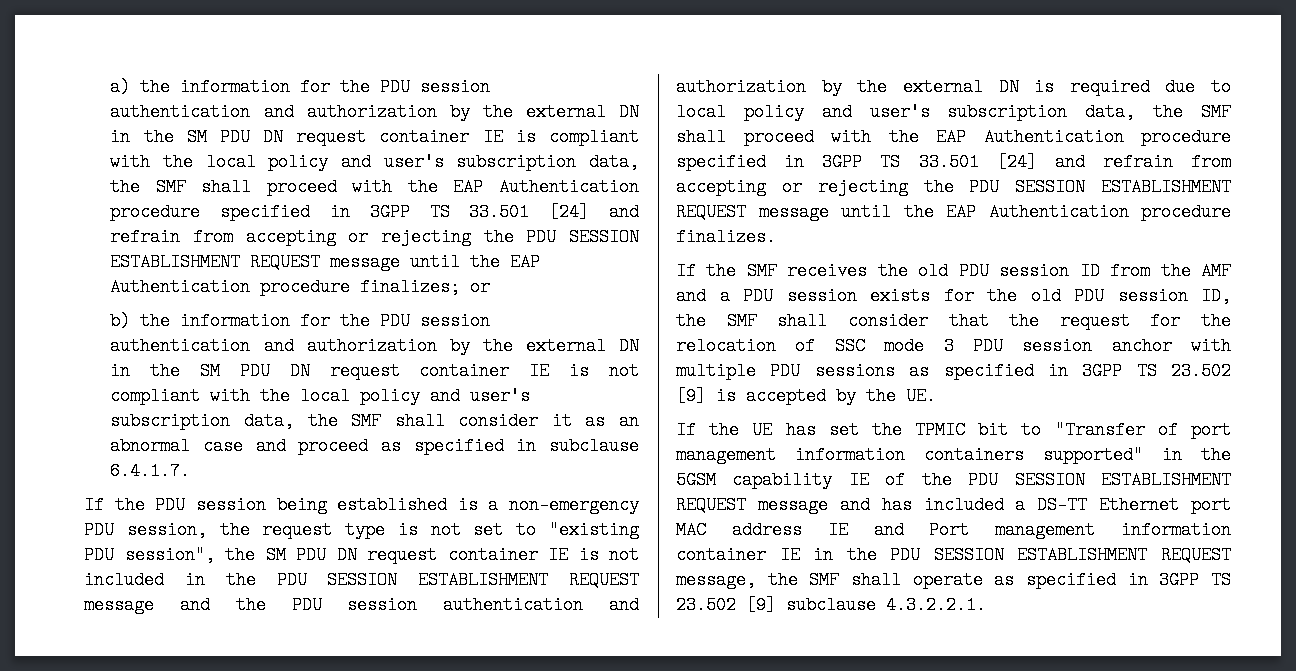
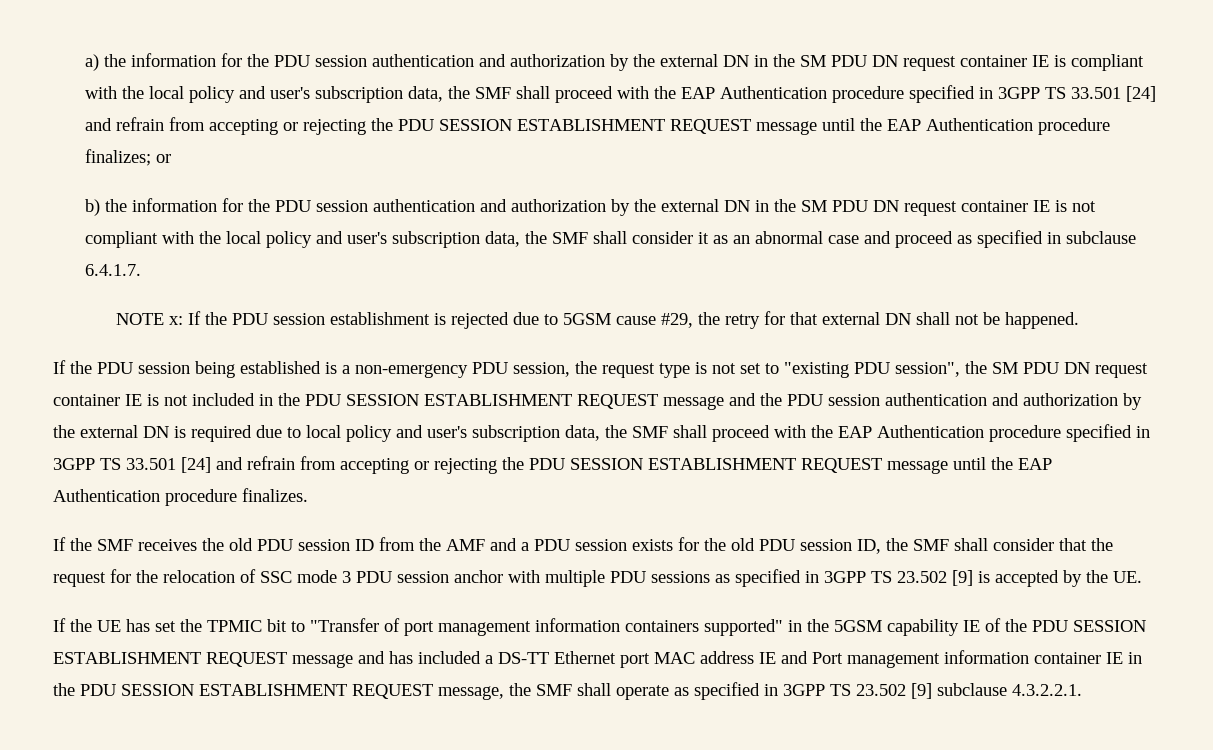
(191, 471) none -> [116,311,1080,329] // NOTE x: If the PDU session establishment is rejected due to 5GSM cause #29, the retry for that external DN shall not be happened.

